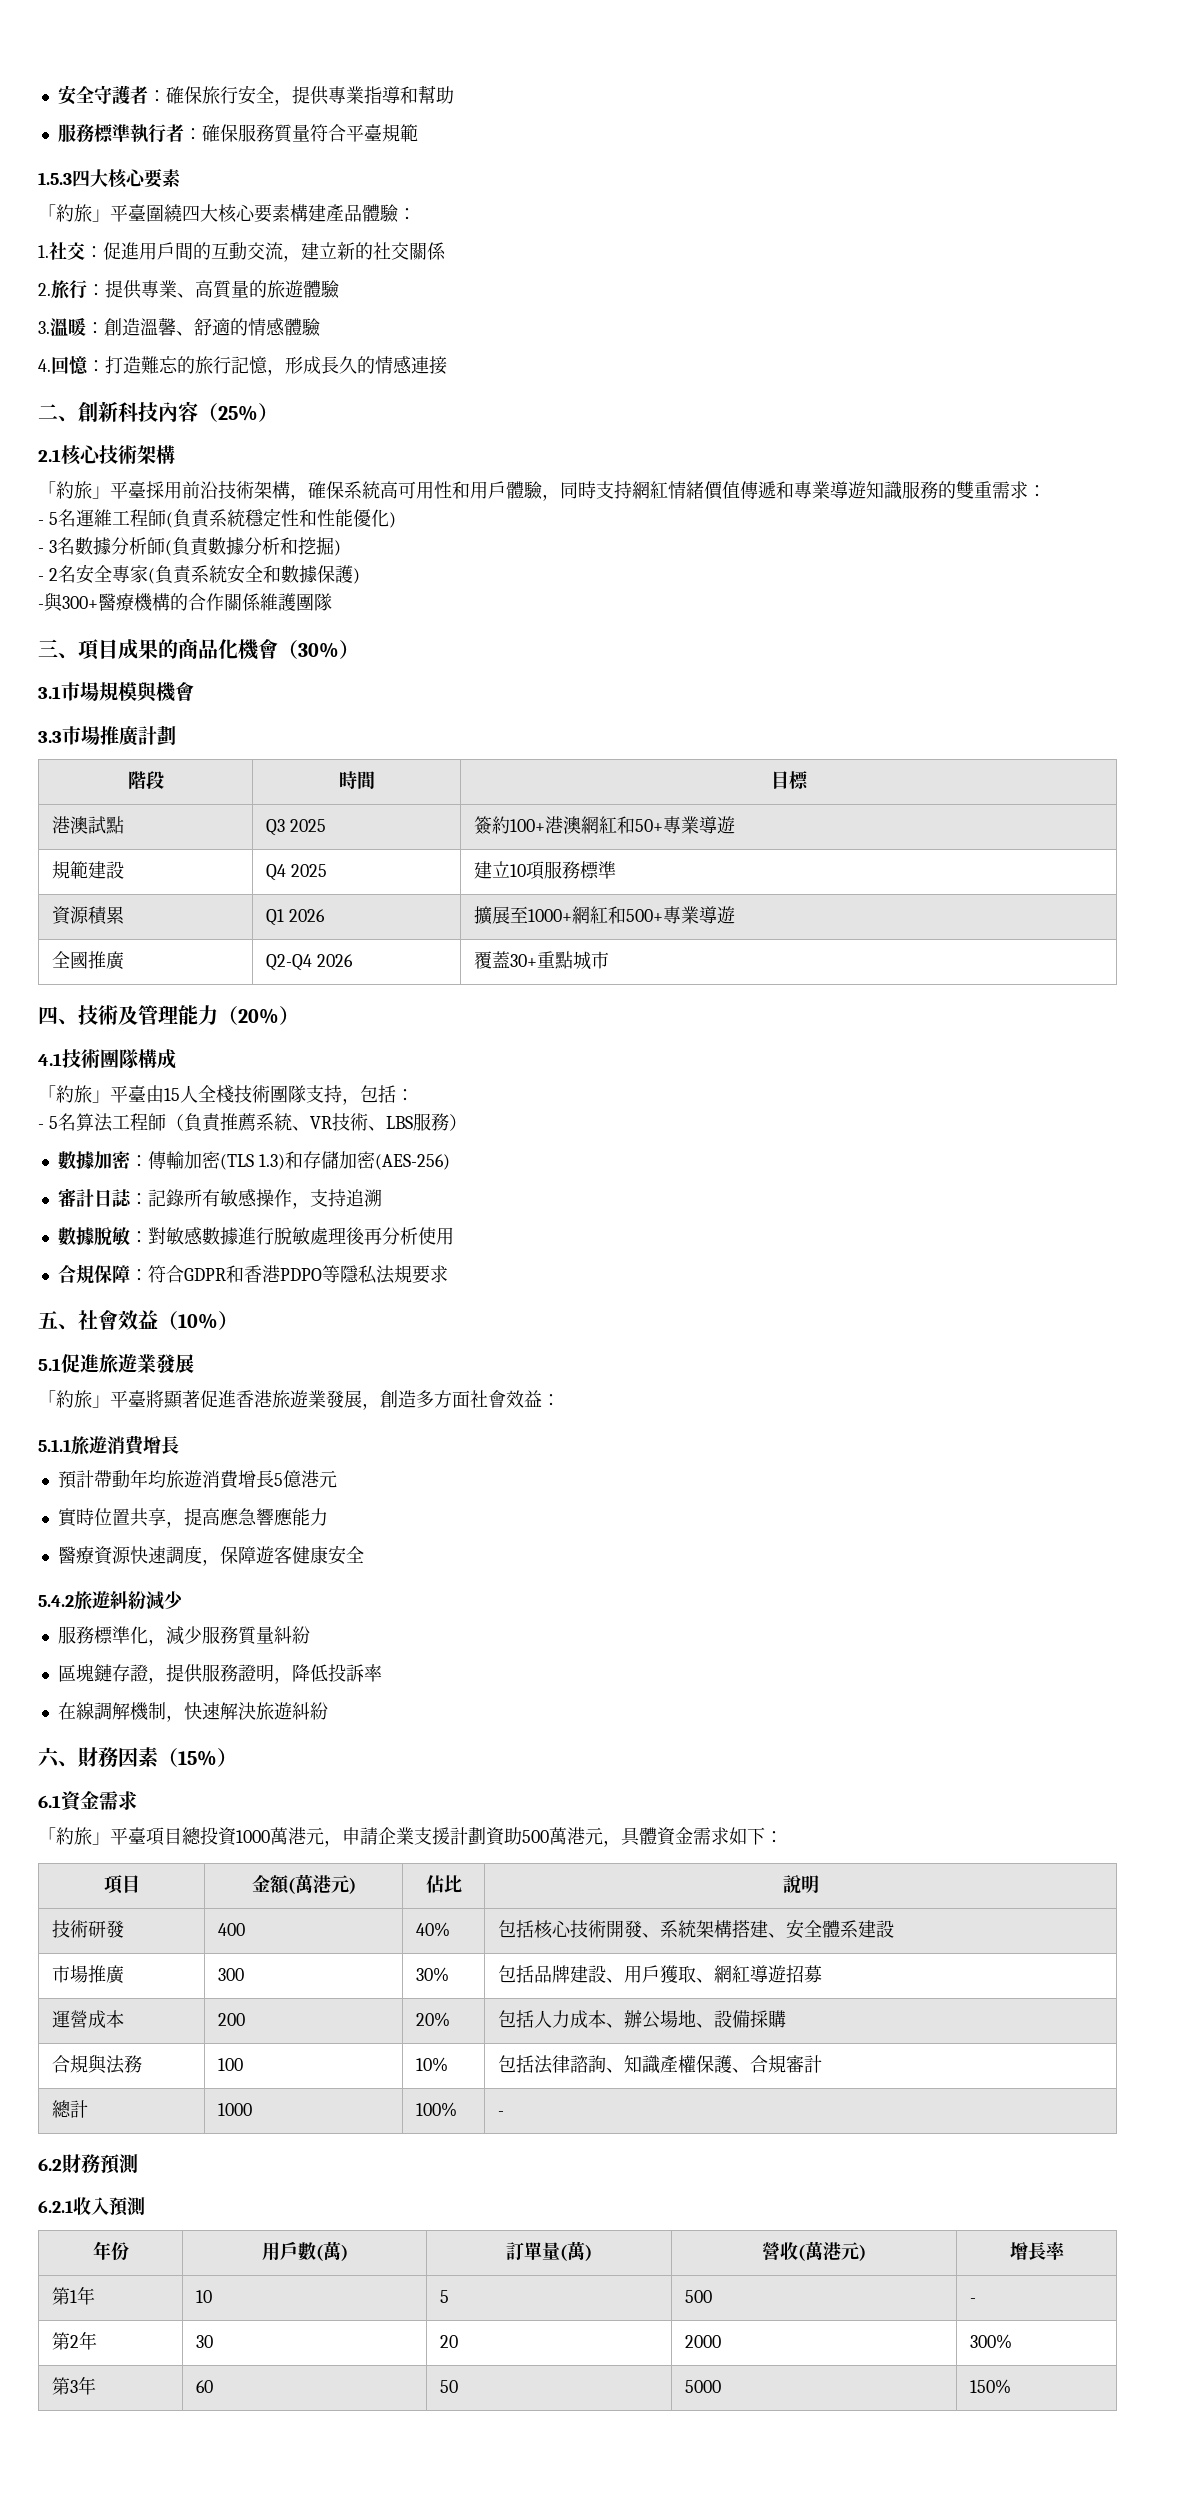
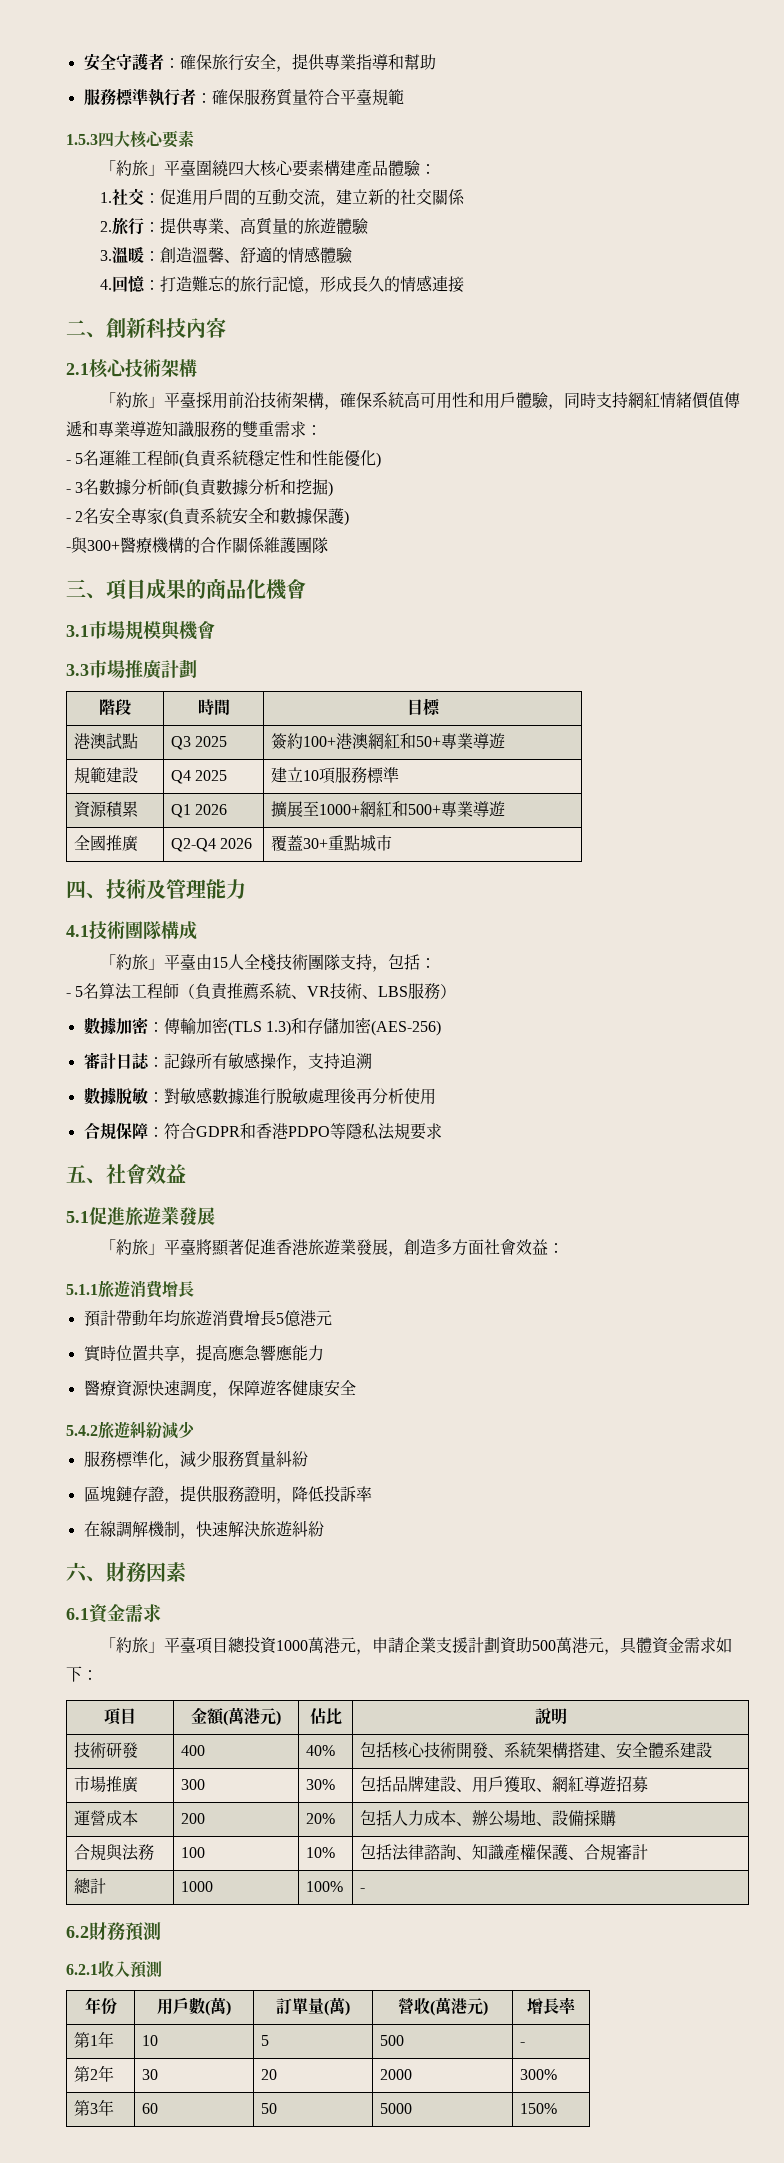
[198,403,278,422] （25%） -> (226, 327) none
[278,640,359,659] （30%） -> (306, 589) none
[218,1006,299,1025] （20%） -> (246, 889) none
[158,1311,238,1330] （10%） -> (186, 1173) none
[158,1748,237,1767] （15%） -> (187, 1572) none

